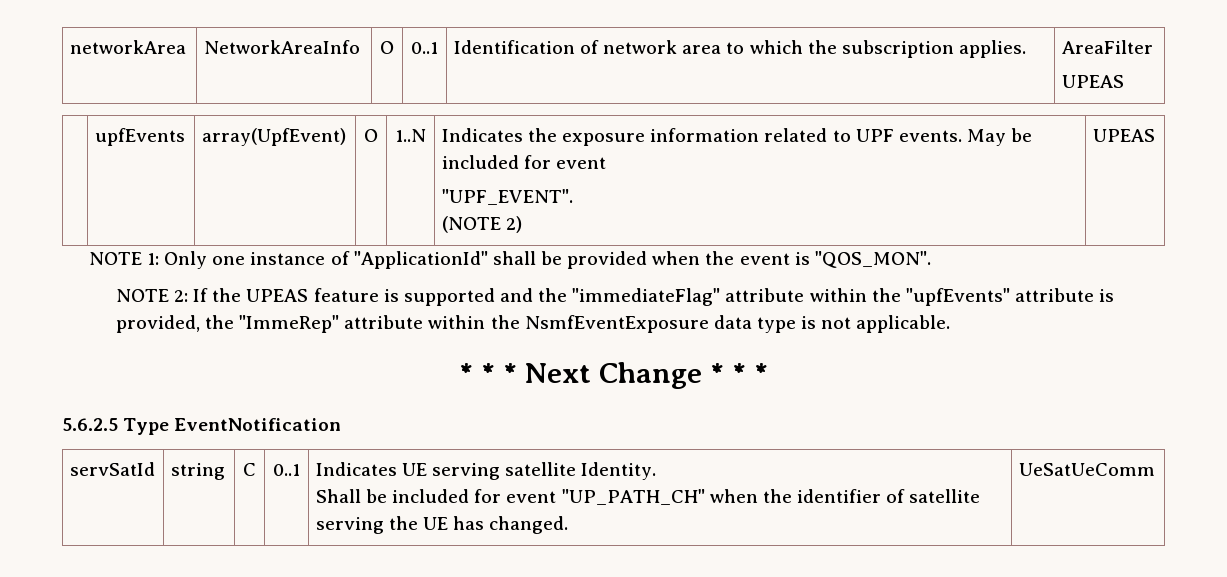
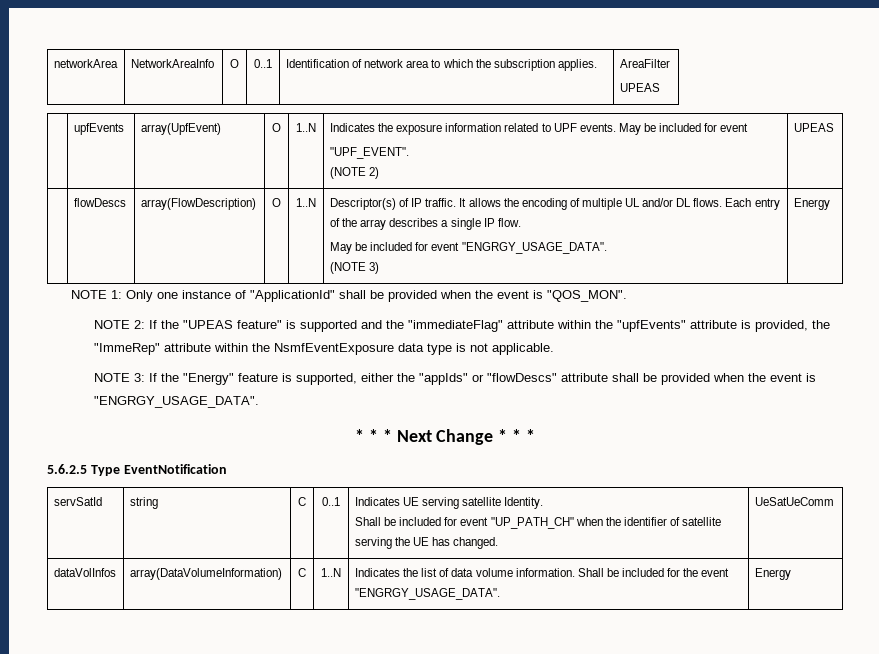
(1155, 135) none -> [73,198,126,207] [140,198,256,210] [272,198,281,207] [296,198,316,207] [329,198,780,210] [329,218,521,230] [329,242,607,254] [329,262,380,274] [793,198,830,210] // | flowDescs | array(FlowDescription) | O | 1..N | Descriptor(s) of IP traffic. It allows the encoding of multiple UL and/or DL flows. Each entry of the array describes a single IP flow. // May be included for event "ENGRGY_USAGE_DATA". // (NOTE 3) | Energy
[246,288,379,302] UPEAS feature -> [183,320,283,329] "UPEAS feature"
(951, 324) none -> [94,373,817,385] [94,396,260,408] // NOTE 3: If the "Energy" feature is supported, either the "appIds" or "flowDescs" attribute shall be provided when the event is "ENGRGY_USAGE_DATA".
(1155, 469) none -> [53,568,116,577] [129,568,282,580] [298,568,306,577] [321,568,341,577] [354,568,730,577] [354,588,500,600] [754,568,791,580] // dataVolInfos | array(DataVolumeInformation) | C | 1..N | Indicates the list of data volume information. Shall be included for the event "ENGRGY_USAGE_DATA". | Energy

